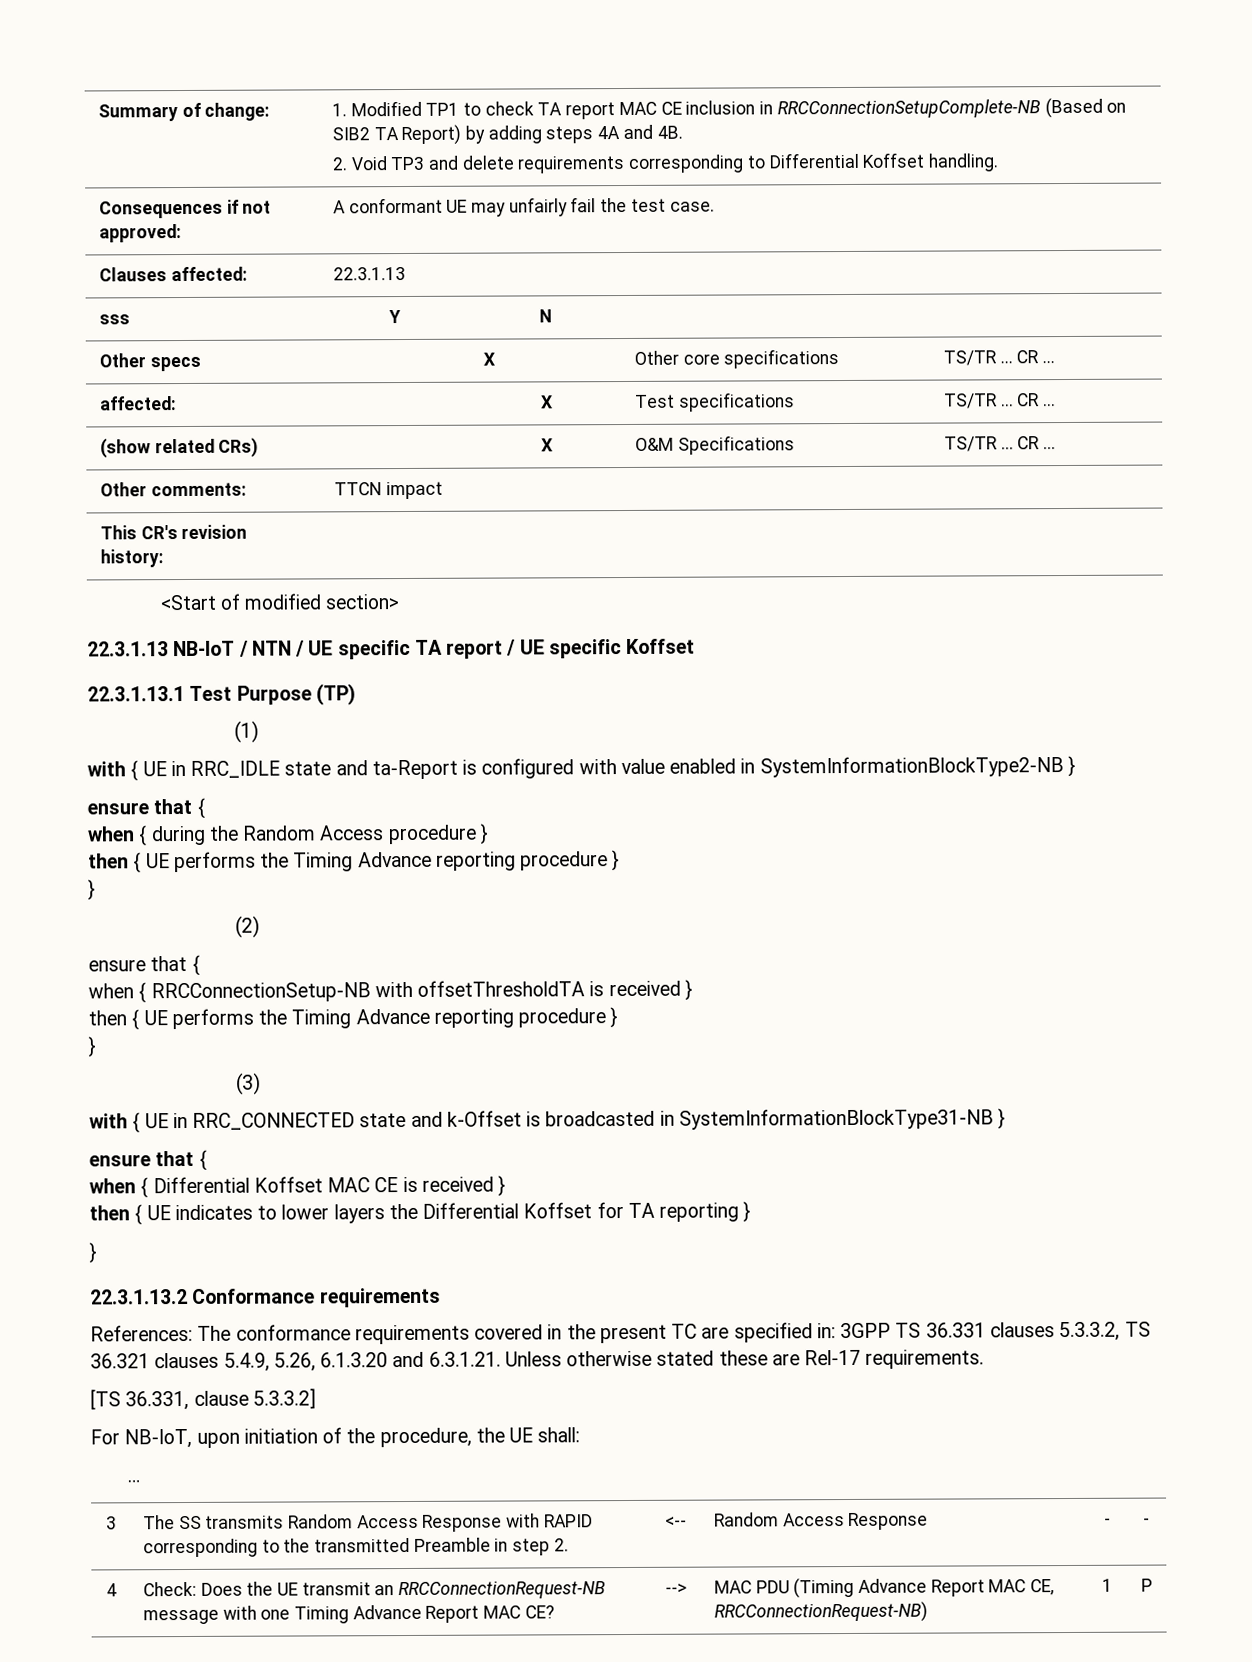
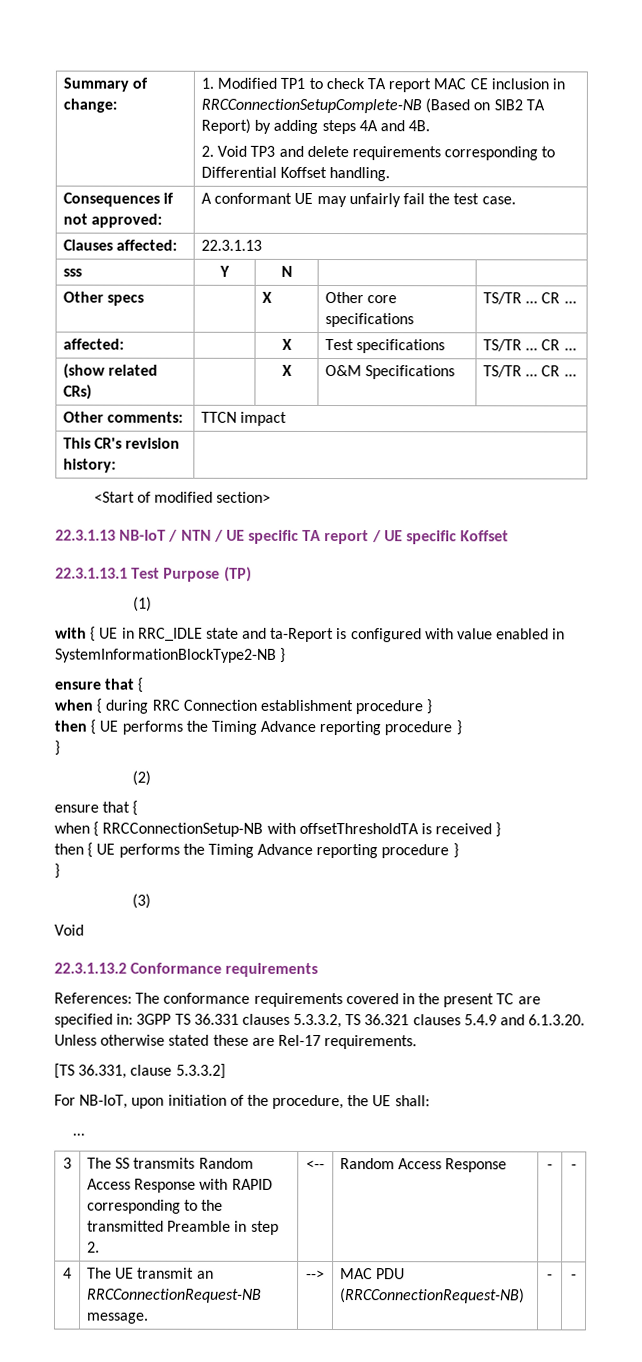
[208,825,385,841] the Random Access -> [151,699,353,712] RRC Connection establishment
[89,1108,1007,1134] [89,1149,207,1171] [89,1175,507,1199] [89,1201,752,1226] [89,1242,97,1264] with { UE in RRC_CONNECTED state and k-Offset is broadcasted in SystemInformationBlockType31-NB } // ensure that { // when { Differential Koffset MAC CE is received } // then { UE indicates to lower layers the Differential Koffset for TA reporting } // } -> [54,924,84,936] Void
[223,1351,501,1372] 5.4.9, 5.26, 6.1.3.20 and 6.3.1.21. -> [463,1014,586,1026] 5.4.9 and 6.1.3.20.
[142,1581,274,1597] Check: Does the -> [87,1267,113,1279] The
[142,1604,555,1625] [665,1583,687,1594] [713,1577,1055,1599] [713,1601,928,1623] [1102,1578,1113,1592] [1140,1578,1153,1592] message with one Timing Advance Report MAC CE? | --> | MAC PDU (Timing Advance Report MAC CE, RRCConnectionRequest-NB) | 1 | P -> [86,1312,150,1324] [306,1269,325,1280] [340,1268,406,1280] [340,1288,526,1304] [547,1274,553,1280] [571,1274,577,1280] message. | --> | MAC PDU (RRCConnectionRequest-NB) | - | -

